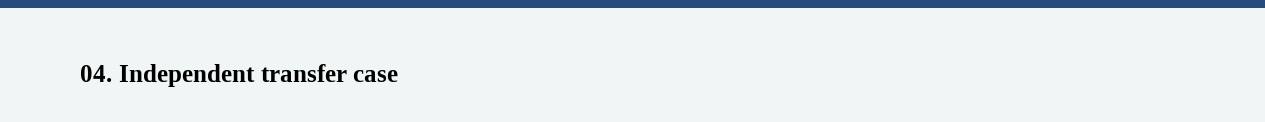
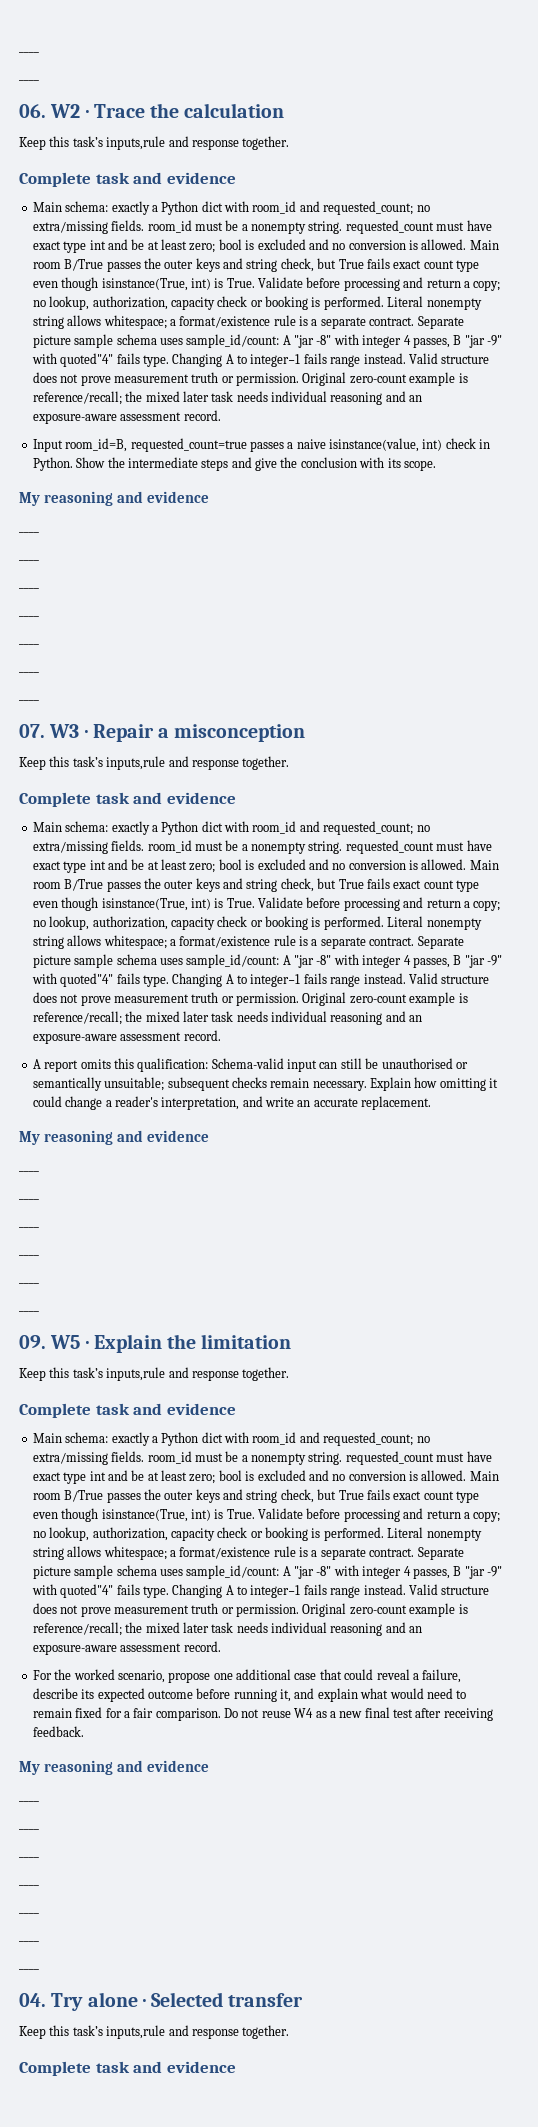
[80,64,399,87] 04. Independent transfer case -> [19,51,39,53] [19,79,39,81] [19,103,285,118] [19,136,290,150] [19,172,236,187] [32,201,430,215] [32,220,492,234] [32,239,499,253] [32,258,479,272] [32,277,501,291] [32,296,482,310] [32,315,464,329] [32,334,502,348] [31,353,490,367] [32,372,468,386] [32,391,423,405] [32,410,221,424] [32,438,491,452] [32,457,436,471] [19,491,209,506] [19,531,39,533] [19,559,39,561] [19,587,39,589] [19,615,39,617] [19,643,39,645] [19,671,39,673] [19,699,39,701] [19,724,306,742] [19,756,290,770] [19,792,236,807] [32,821,430,835] [32,840,492,854] [32,859,499,873] [32,878,479,892] [32,897,501,911] [32,916,482,930] [32,935,464,949] [32,954,502,968] [31,973,490,987] [32,992,468,1006] [32,1011,423,1025] [32,1030,221,1044] [32,1058,468,1072] [32,1077,499,1091] [32,1096,432,1110] [19,1130,209,1145] [19,1170,39,1172] [19,1198,39,1200] [19,1226,39,1228] [19,1254,39,1256] [19,1282,39,1284] [19,1310,39,1312] [19,1334,292,1353] [19,1367,290,1381] [19,1403,236,1418] [32,1432,430,1446] [32,1451,492,1465] [32,1470,499,1484] [32,1489,479,1503] [32,1508,501,1522] [32,1527,482,1541] [32,1546,464,1560] [32,1565,502,1579] [31,1584,490,1598] [32,1603,468,1617] [32,1622,423,1636] [32,1641,221,1655] [32,1669,462,1683] [32,1688,467,1702] [32,1707,493,1721] [32,1726,84,1737] [19,1760,209,1775] [19,1800,39,1802] [19,1828,39,1830] [19,1856,39,1858] [19,1884,39,1886] [19,1912,39,1914] [19,1940,39,1942] [19,1968,39,1970] [19,1992,304,2011] [19,2025,290,2039] [19,2061,236,2076] ____ // ____ // 06. W2 · Trace the calculation // Keep this task’s inputs,rule and response together. // Complete task and evidence // Main schema: exactly a Python dict with room_id and requested_count; no extra/missing fields. room_id must be a nonempty string. requested_count must have exact type int and be at least zero; bool is excluded and no conversion is allowed. Main room B/True passes the outer keys and string check, but True fails exact count type even though isinstance(True, int) is True. Validate before processing and return a copy; no lookup, authorization, capacity check or booking is performed. Literal nonempty string allows whitespace; a format/existence rule is a separate contract. Separate picture sample schema uses sample_id/count: A "jar -8" with integer 4 passes, B "jar -9" with quoted"4" fails type. Changing A to integer−1 fails range instead. Valid structure does not prove measurement truth or permission. Original zero-count example is reference/recall; the mixed later task needs individual reasoning and an exposure-aware assessment record. // Input room_id=B, requested_count=true passes a naive isinstance(value, int) check in Python. Show the intermediate steps and give the conclusion with its scope. // My reasoning and evidence // ____ // ____ // ____ // ____ // ____ // ____ // ____ // 07. W3 · Repair a misconception // Keep this task’s inputs,rule and response together. // Complete task and evidence // Main schema: exactly a Python dict with room_id and requested_count; no extra/missing fields. room_id must be a nonempty string. requested_count must have exact type int and be at least zero; bool is excluded and no conversion is allowed. Main room B/True passes the outer keys and string check, but True fails exact count type even though isinstance(True, int) is True. Validate before processing and return a copy; no lookup, authorization, capacity check or booking is performed. Literal nonempty string allows whitespace; a format/existence rule is a separate contract. Separate picture sample schema uses sample_id/count: A "jar -8" with integer 4 passes, B "jar -9" with quoted"4" fails type. Changing A to integer−1 fails range instead. Valid structure does not prove measurement truth or permission. Original zero-count example is reference/recall; the mixed later task needs individual reasoning and an exposure-aware assessment record. // A report omits this qualification: Schema-valid input can still be unauthorised or semantically unsuitable; subsequent checks remain necessary. Explain how omitting it could change a reader's interpretation, and write an accurate replacement. // My reasoning and evidence // ____ // ____ // ____ // ____ // ____ // ____ // 09. W5 · Explain the limitation // Keep this task’s inputs,rule and response together. // Complete task and evidence // Main schema: exactly a Python dict with room_id and requested_count; no extra/missing fields. room_id must be a nonempty string. requested_count must have exact type int and be at least zero; bool is excluded and no conversion is allowed. Main room B/True passes the outer keys and string check, but True fails exact count type even though isinstance(True, int) is True. Validate before processing and return a copy; no lookup, authorization, capacity check or booking is performed. Literal nonempty string allows whitespace; a format/existence rule is a separate contract. Separate picture sample schema uses sample_id/count: A "jar -8" with integer 4 passes, B "jar -9" with quoted"4" fails type. Changing A to integer−1 fails range instead. Valid structure does not prove measurement truth or permission. Original zero-count example is reference/recall; the mixed later task needs individual reasoning and an exposure-aware assessment record. // For the worked scenario, propose one additional case that could reveal a failure, describe its expected outcome before running it, and explain what would need to remain fixed for a fair comparison. Do not reuse W4 as a new final test after receiving feedback. // My reasoning and evidence // ____ // ____ // ____ // ____ // ____ // ____ // ____ // 04. Try alone · Selected transfer // Keep this task’s inputs,rule and response together. // Complete task and evidence

